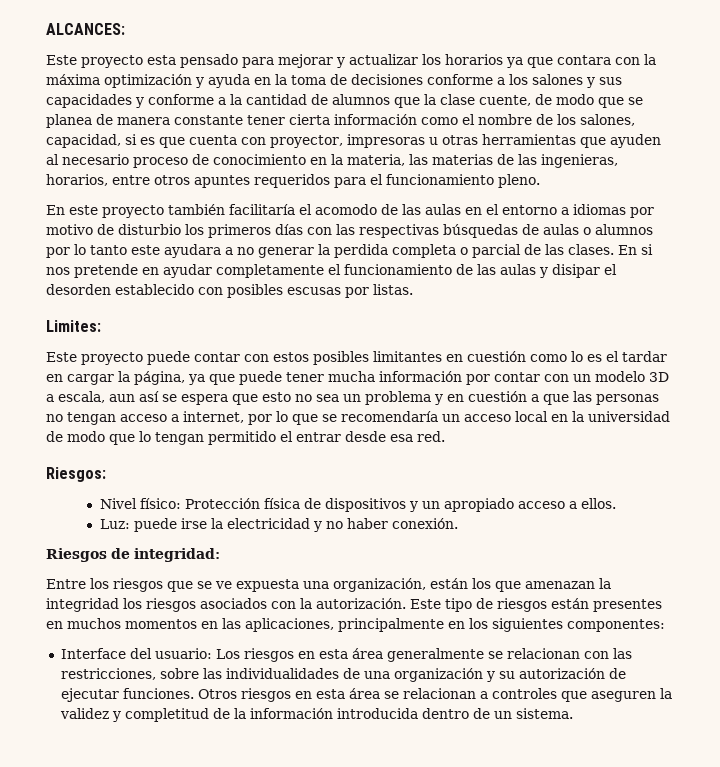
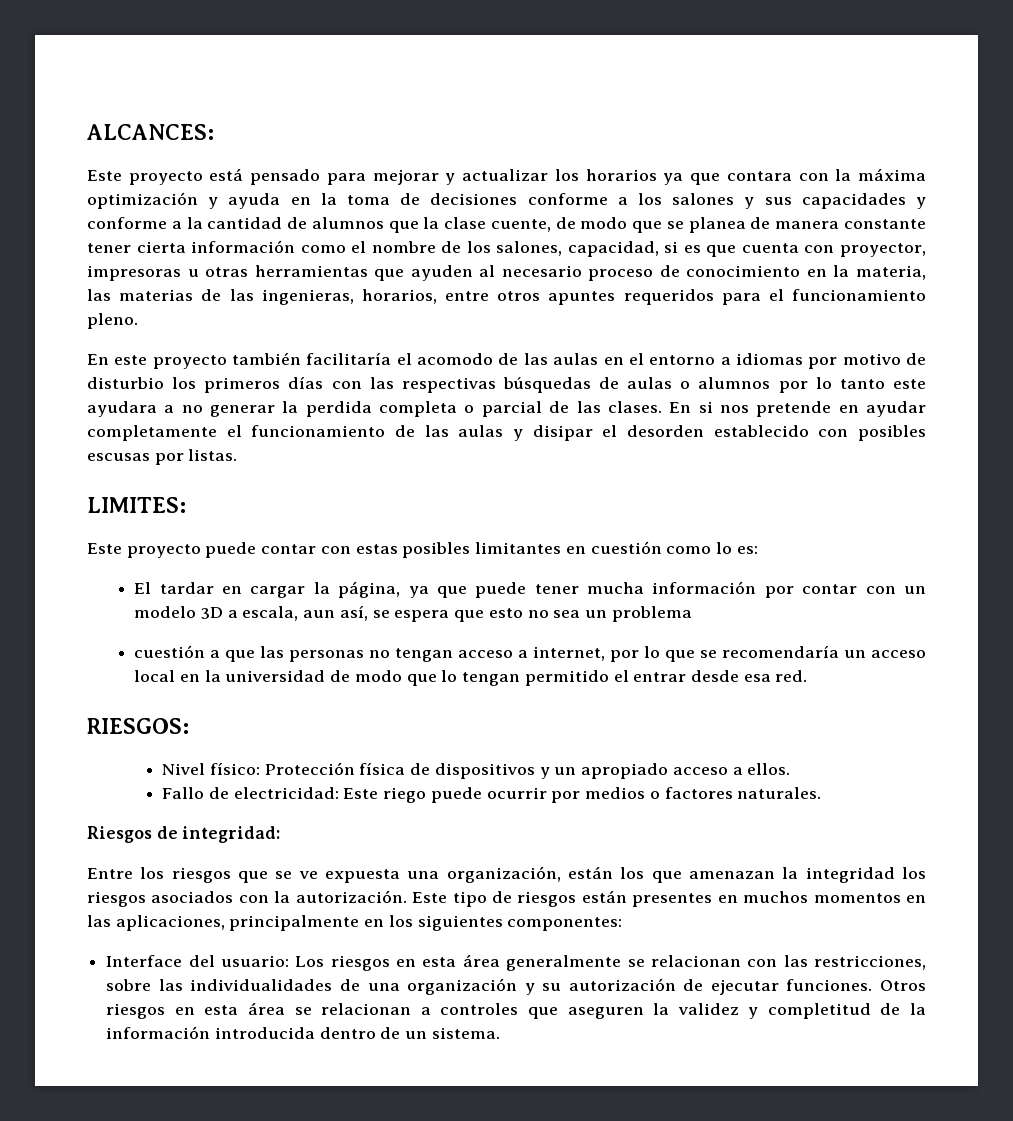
[147,55,176,65] esta -> [209,168,244,181] está
[46,320,101,332] Limites: -> [87,497,186,513] LIMITES:
[273,352,309,362] estos -> [355,544,398,554] estas
[587,351,619,362] es el -> [736,546,758,554] [134,582,152,594] es: // El
[139,391,159,402] así -> [339,605,368,621] así,
[434,394,464,405] y en -> (692, 614) //
[46,467,106,482] Riesgos: -> [87,718,189,734] RIESGOS:
[99,518,458,532] Luz: puede irse la electricidad y no haber conexión. -> [162,787,822,803] Fallo de electricidad: Este riego puede ocurrir por medios o factores naturales.

